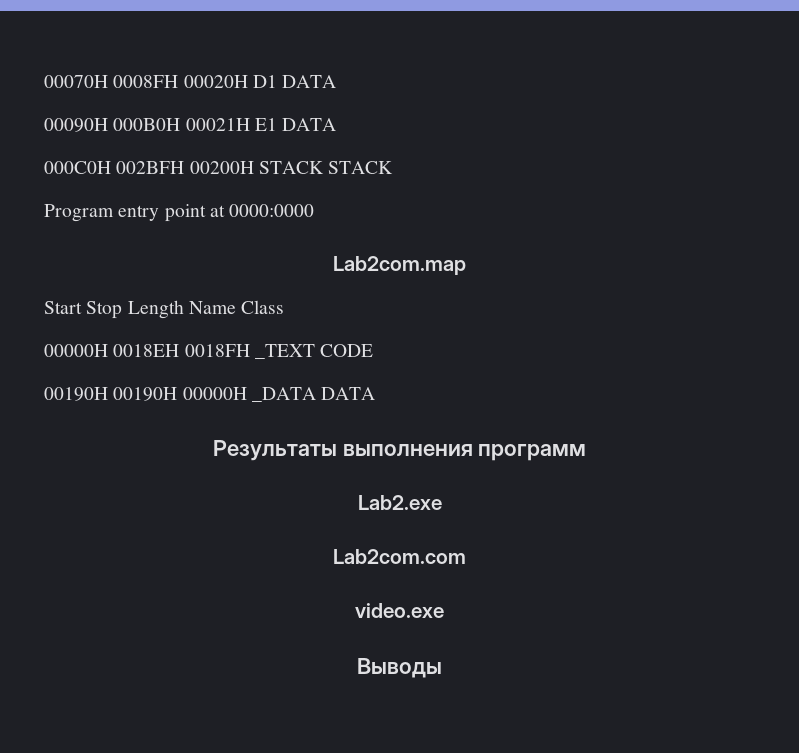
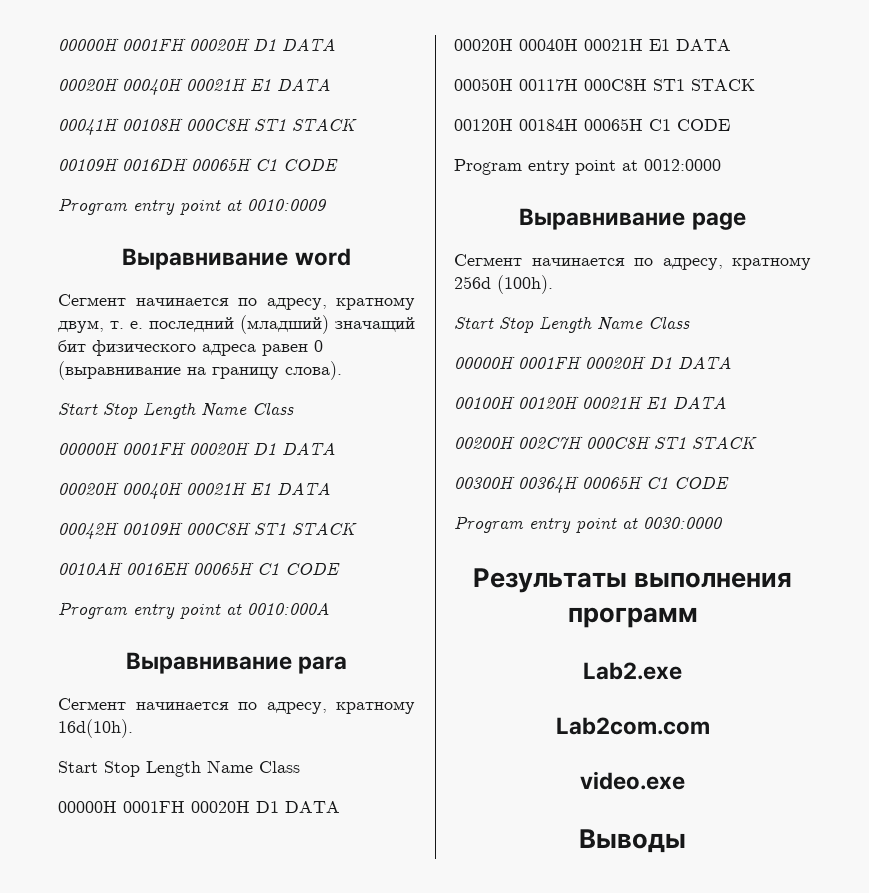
[44,75,337,88] [44,118,337,132] [44,161,394,174] [44,204,315,222] [333,256,466,275] [44,300,285,319] [44,344,374,359] [44,387,376,402] 00070H 0008FH 00020H D1 DATA // 00090H 000B0H 00021H E1 DATA // 000C0H 002BFH 00200H STACK STACK // Program entry point at 0000:0000 // Lab2com.map // Start Stop Length Name Class // 00000H 0018EH 0018FH _TEXT CODE // 00190H 00190H 00000H _DATA DATA -> [58,38,335,51] [58,78,330,95] [58,118,357,135] [58,158,338,171] [58,198,326,215] [122,248,351,270] [58,294,415,310] [58,315,415,334] [58,340,323,356] [58,361,342,380] [58,402,294,419] [58,442,335,455] [58,482,330,499] [58,522,357,539] [58,562,340,575] [58,602,329,619] [125,652,348,674] [58,698,415,714] [58,719,133,738] [58,760,300,777] [58,801,340,813] [454,39,731,51] [454,78,755,91] [454,118,730,131] [454,159,721,175] [519,208,746,230] [454,254,811,270] [454,275,553,294] [454,316,690,333] [454,356,731,369] [454,396,726,409] [454,436,757,449] [454,476,729,493] [454,516,722,533] 00000H 0001FH 00020H D1 DATA // 00020H 00040H 00021H E1 DATA // 00041H 00108H 000C8H ST1 STACK // 00109H 0016DH 00065H C1 CODE // Program entry point at 0010:0009 // Выравнивание word // Сегмент начинается по адресу, кратному двум, т. е. последний (младший) значащий бит физического адреса равен 0 (выравнивание на границу слова). // Start Stop Length Name Class // 00000H 0001FH 00020H D1 DATA // 00020H 00040H 00021H E1 DATA // 00042H 00109H 000C8H ST1 STACK // 0010AH 0016EH 00065H C1 CODE // Program entry point at 0010:000A // Выравнивание para // Сегмент начинается по адресу, кратному 16d(10h). // Start Stop Length Name Class // 00000H 0001FH 00020H D1 DATA // 00020H 00040H 00021H E1 DATA // 00050H 00117H 000C8H ST1 STACK // 00120H 00184H 00065H C1 CODE // Program entry point at 0012:0000 // Выравнивание page // Сегмент начинается по адресу, кратному 256d (100h). // Start Stop Length Name Class // 00000H 0001FH 00020H D1 DATA // 00100H 00120H 00021H E1 DATA // 00200H 002C7H 000C8H ST1 STACK // 00300H 00364H 00065H C1 CODE // Program entry point at 0030:0000

